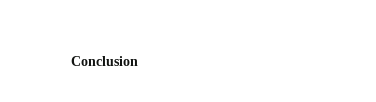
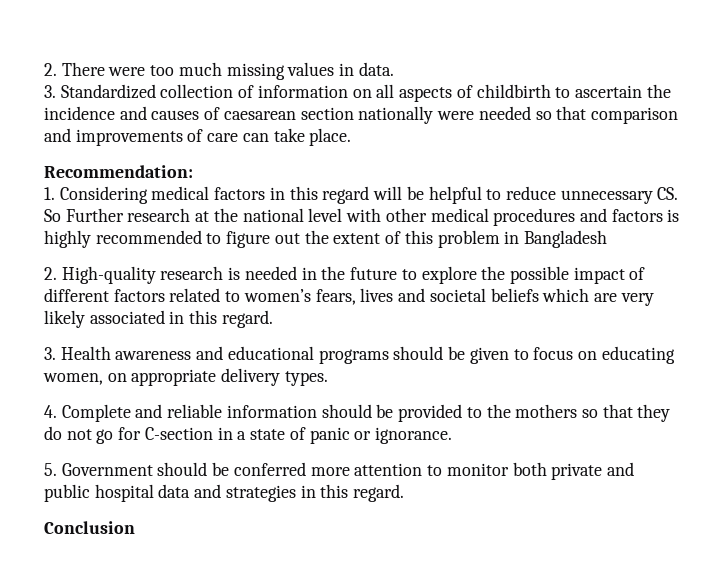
(71, 61) none -> [44,62,394,80] [44,84,671,102] [44,106,678,124] [44,128,352,146] [44,165,193,178] [44,186,679,204] [44,208,680,226] [44,230,607,248] [44,266,646,284] [44,288,654,306] [44,310,273,328] [44,346,675,364] [43,368,328,386] [44,404,671,422] [44,426,452,444] [44,462,634,480] [44,484,405,502] 2. There were too much missing values in data. // 3. Standardized collection of information on all aspects of childbirth to ascertain the incidence and causes of caesarean section nationally were needed so that comparison and improvements of care can take place. // Recommendation: // 1. Considering medical factors in this regard will be helpful to reduce unnecessary CS. So Further research at the national level with other medical procedures and factors is highly recommended to figure out the extent of this problem in Bangladesh // 2. High-quality research is needed in the future to explore the possible impact of different factors related to women’s fears, lives and societal beliefs which are very likely associated in this regard. // 3. Health awareness and educational programs should be given to focus on educating women, on appropriate delivery types. // 4. Complete and reliable information should be provided to the mothers so that they do not go for C-section in a state of panic or ignorance. // 5. Government should be conferred more attention to monitor both private and public hospital data and strategies in this regard. //

